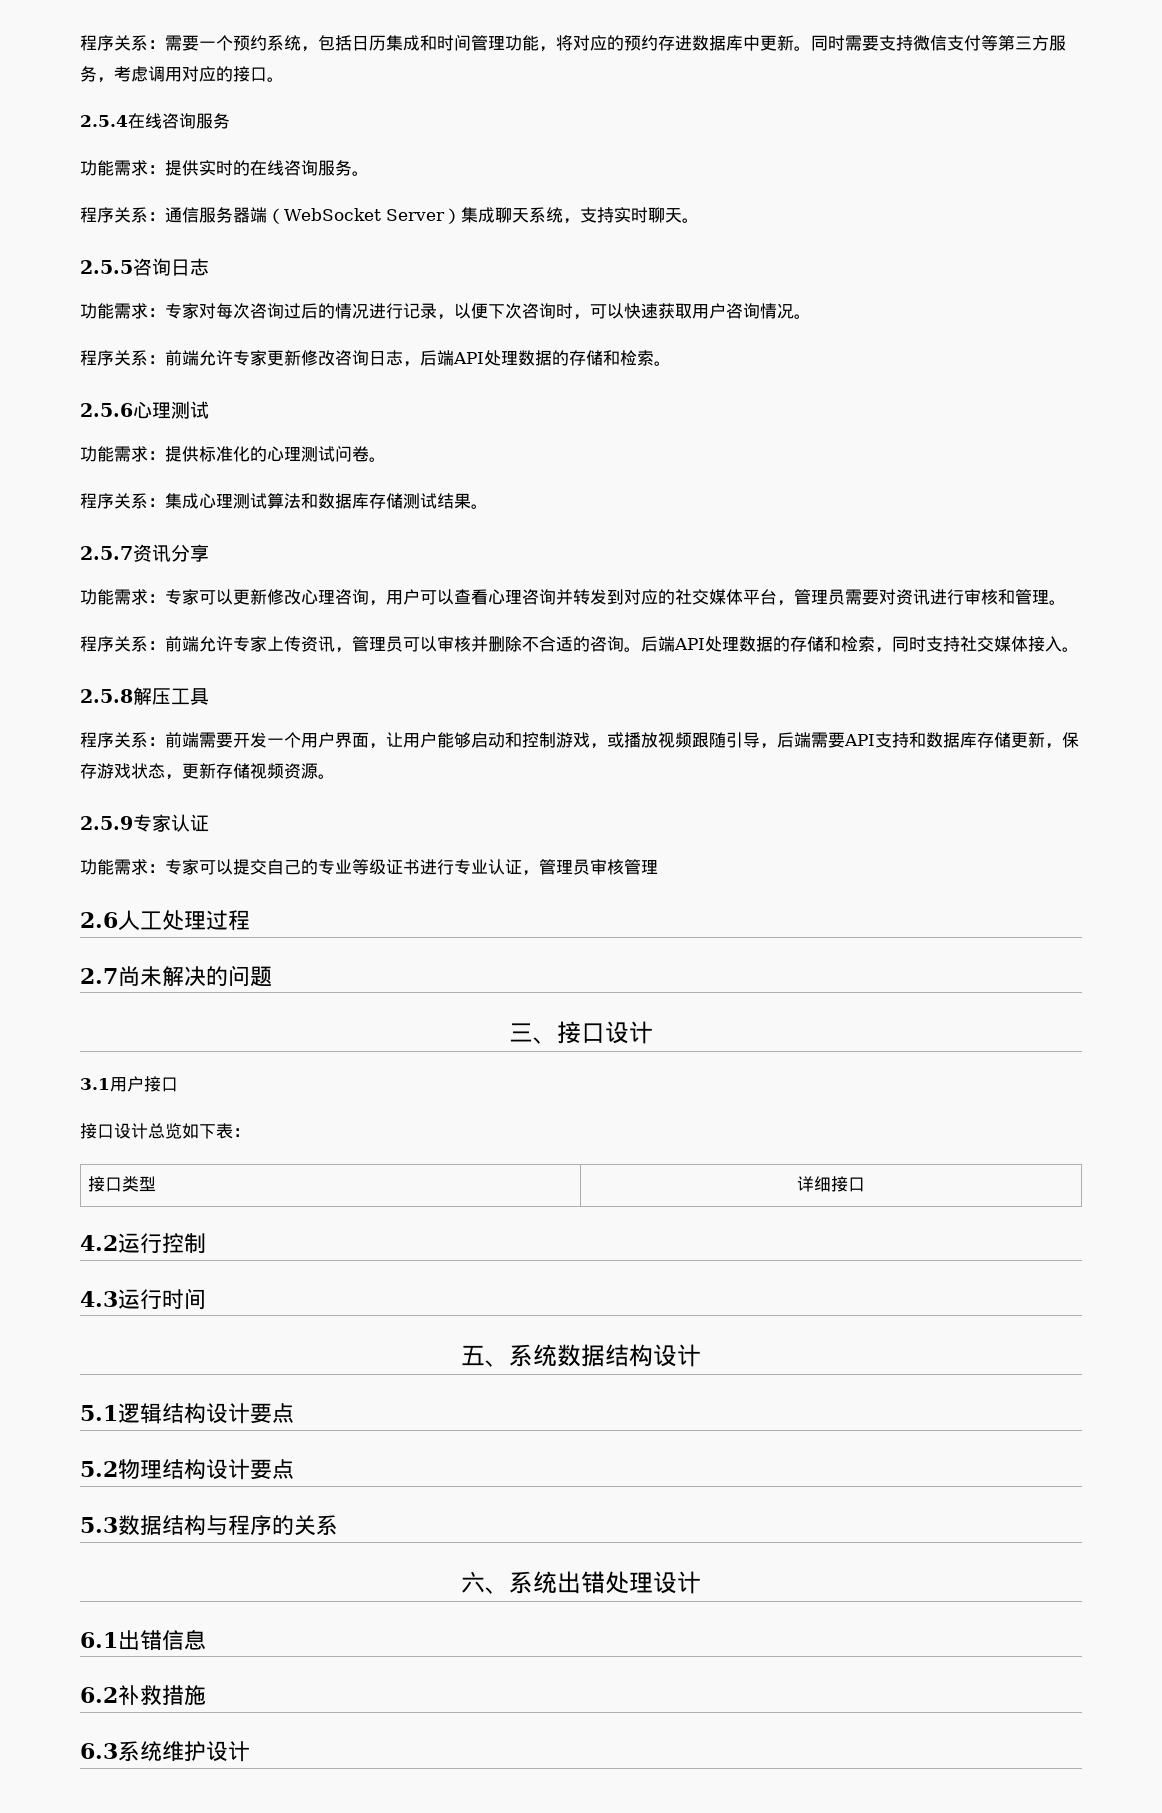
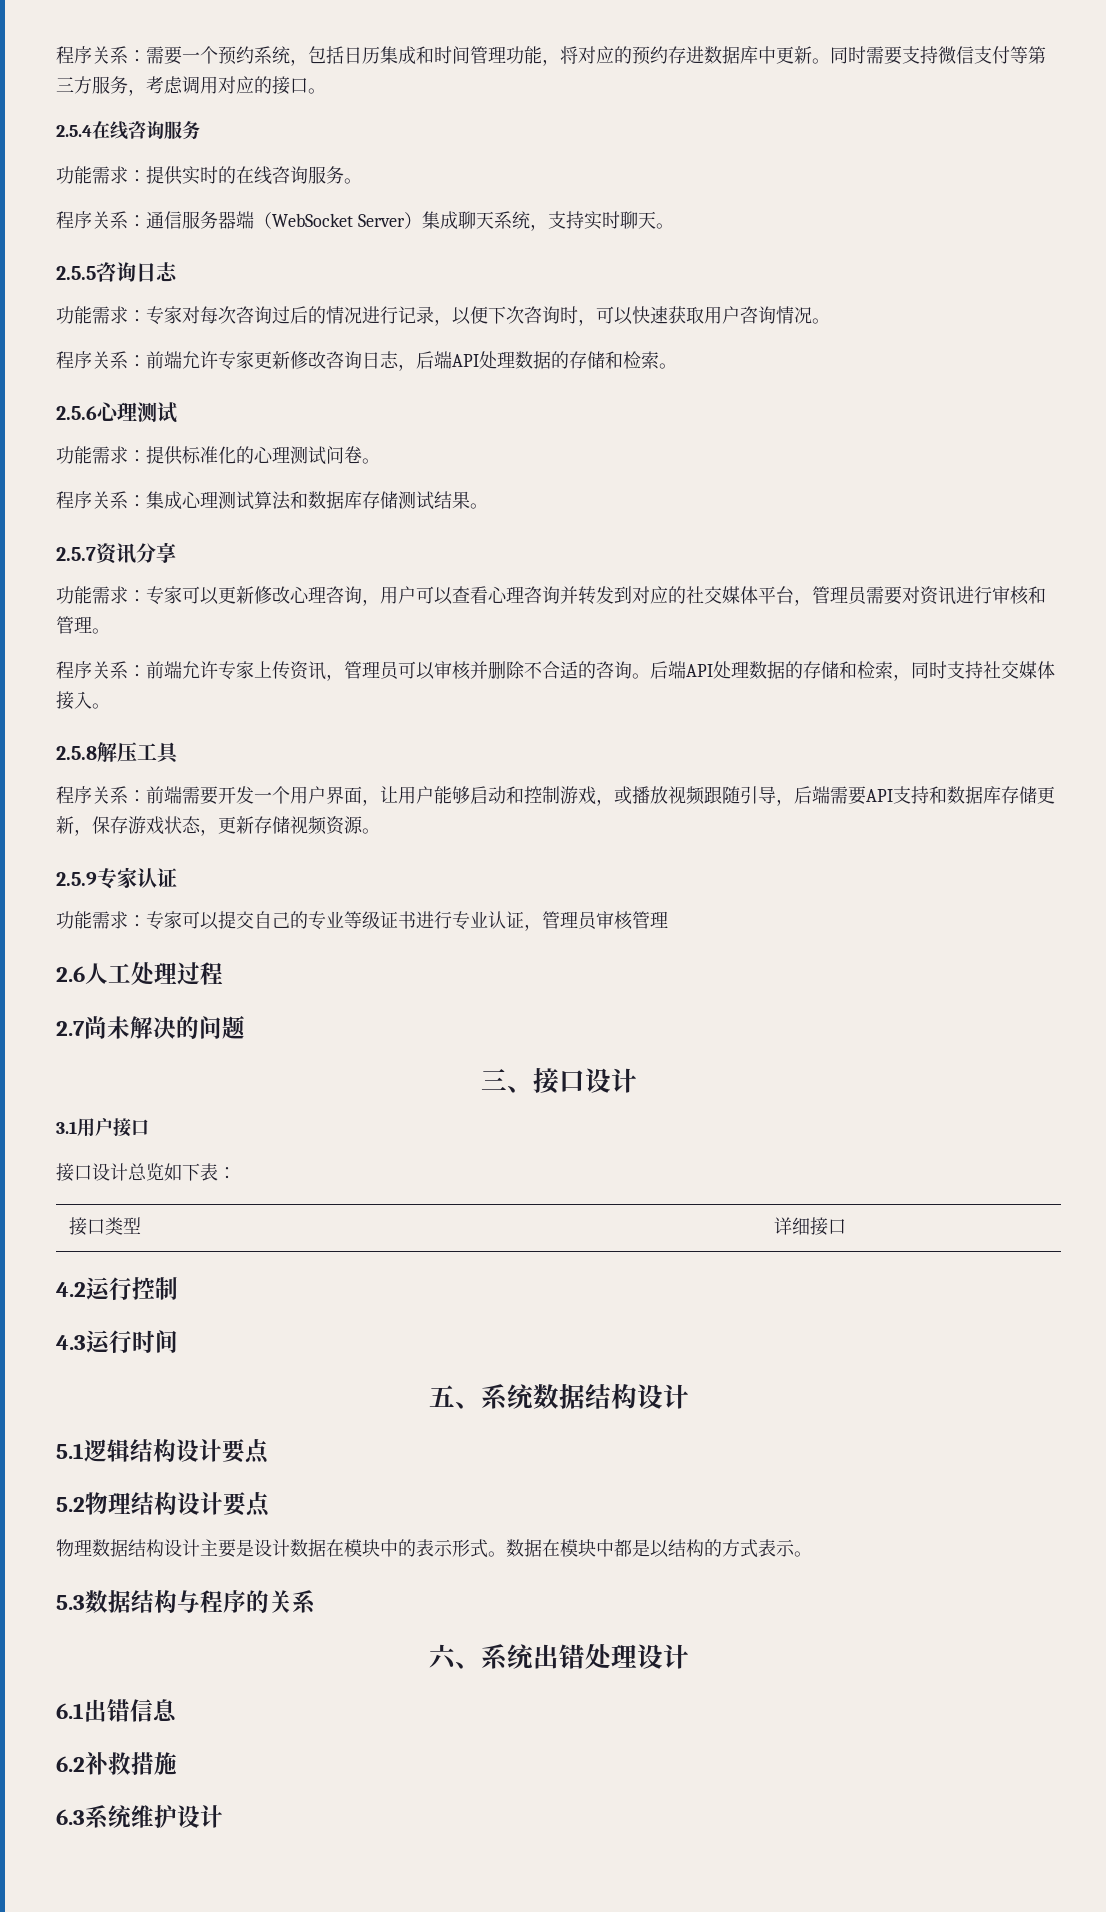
(294, 1469) none -> [56,1539,812,1558] // 物理数据结构设计主要是设计数据在模块中的表示形式。数据在模块中都是以结构的方式表示。

